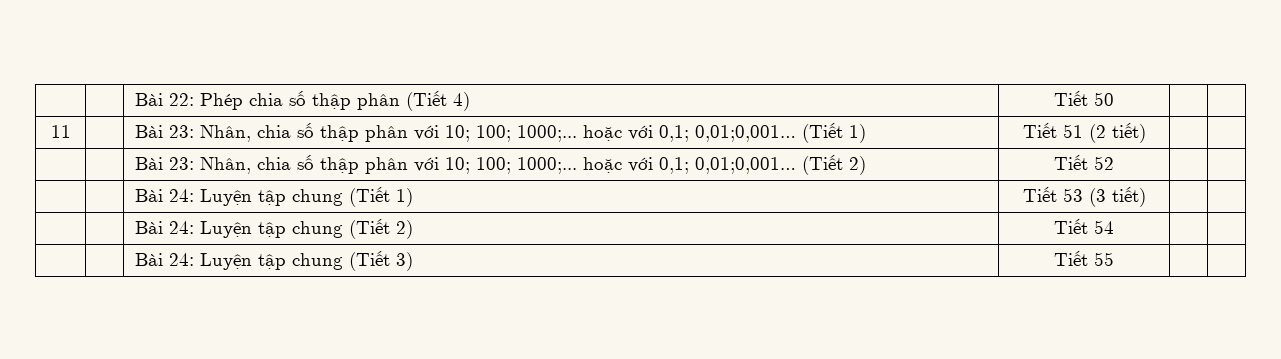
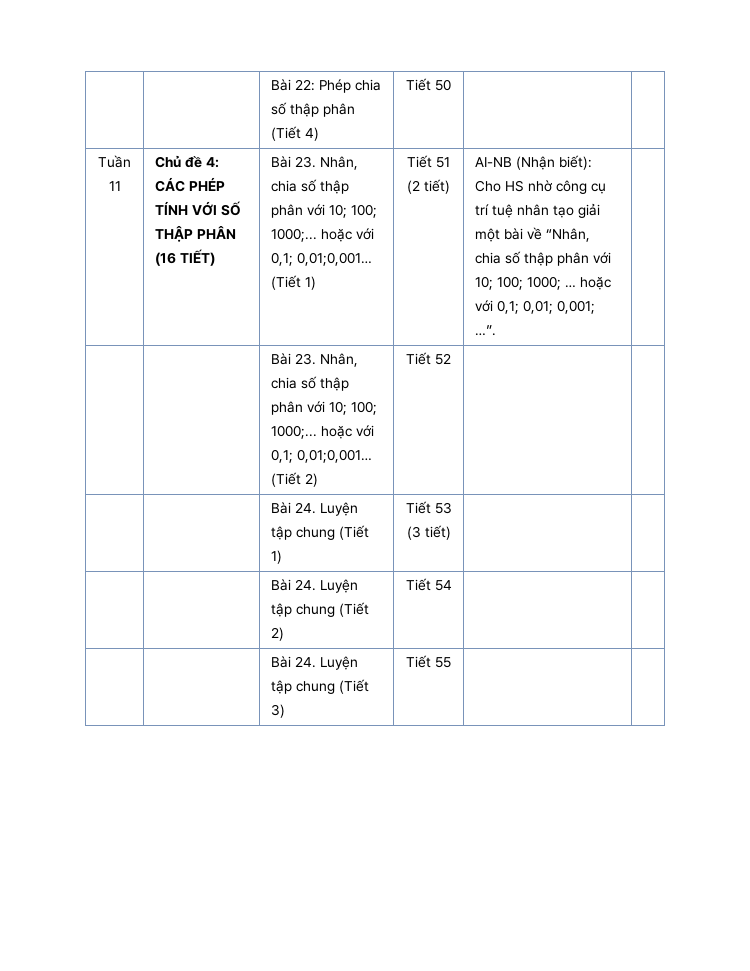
(1114, 99) none -> [98,155,131,168] Tuần
[134,125,194,138] | Bài 23: -> [155,155,220,168] [155,177,226,192] [155,201,242,216] [155,226,237,242] [155,249,216,266] [271,156,317,168] Chủ đề 4: CÁC PHÉP TÍNH VỚI SỐ THẬP PHÂN (16 TIẾT) | Bài 23.
[134,157,194,170] | // | | Bài 23: -> [475,155,593,170] [475,180,607,194] [475,203,601,218] [475,227,591,242] [475,251,612,266] [475,276,612,290] [475,300,596,314] [475,325,497,336] [271,353,317,365] AI-NB (Nhận biết): Cho HS nhờ công cụ trí tuệ nhân tạo giải một bài về “Nhân, chia số thập phân với 10; 100; 1000; … hoặc với 0,1; 0,01; 0,001; …”. | // | | Bài 23.
[168,189,194,202] 24: -> [295,502,317,514] 24.
[168,221,194,234] 24: -> [295,579,317,591] 24.
[168,253,194,266] 24: -> [295,656,317,668] 24.

